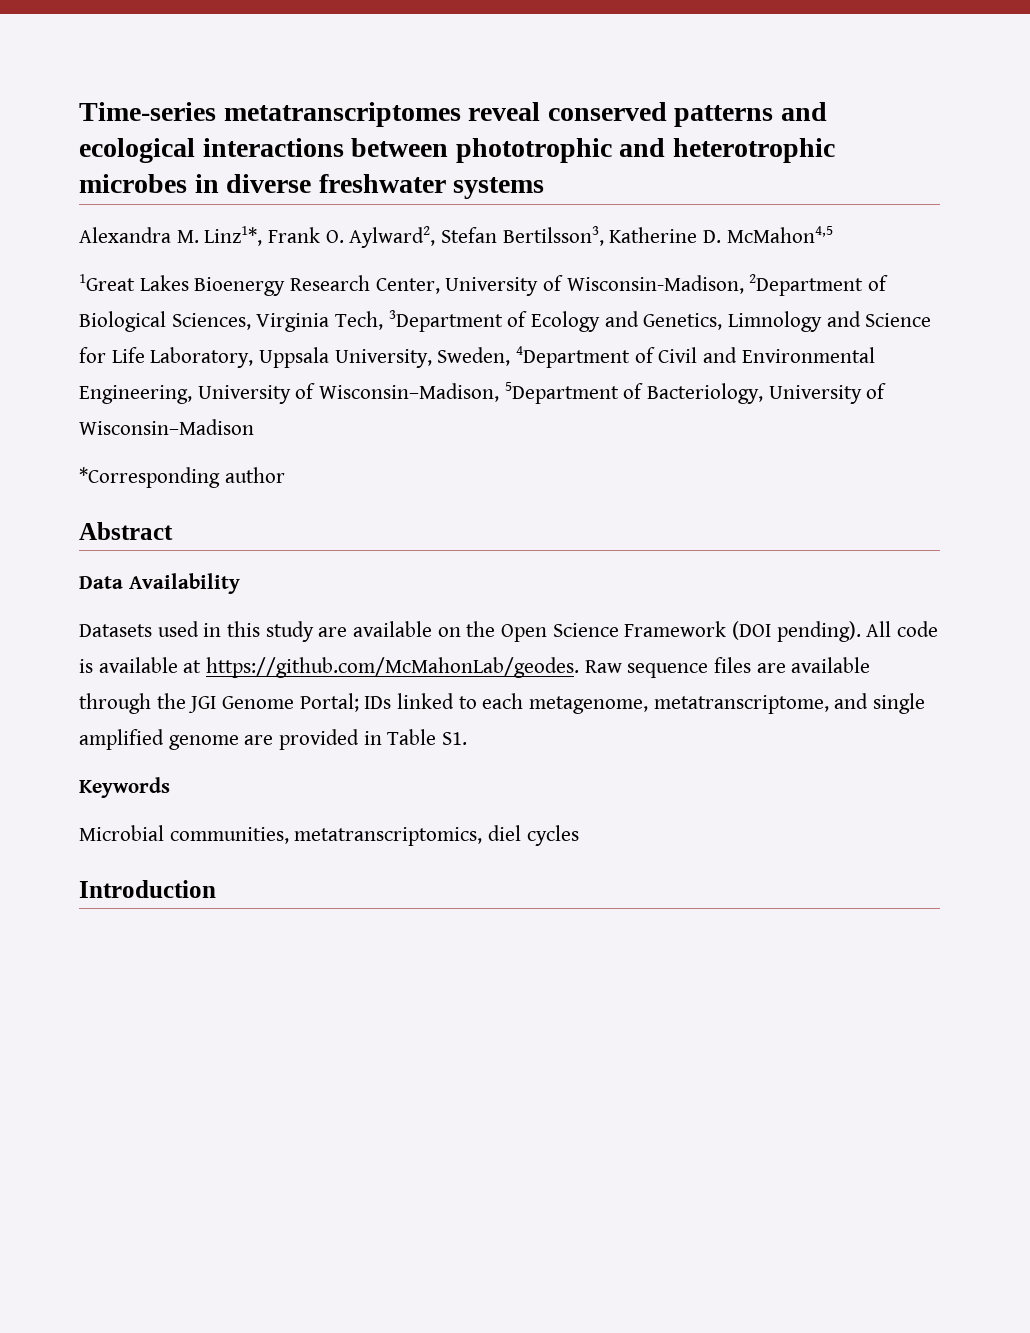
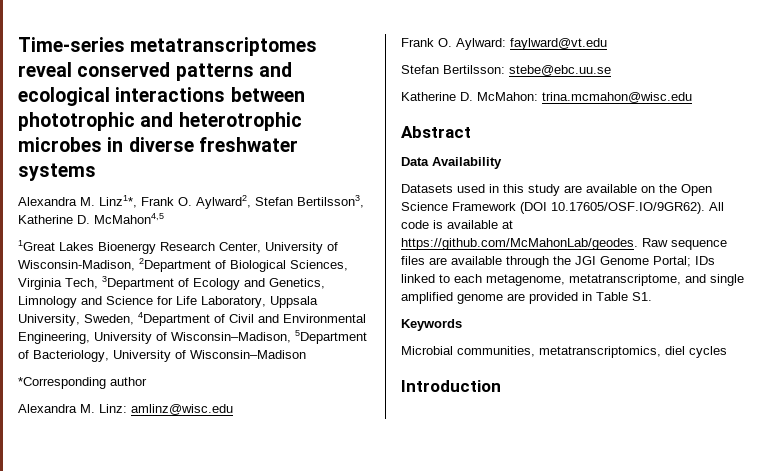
(285, 475) none -> [18,404,233,415] [401,38,607,50] [401,65,611,76] [401,92,692,103] // Alexandra M. Linz: amlinz@wisc.edu // Frank O. Aylward: faylward@vt.edu // Stefan Bertilsson: stebe@ebc.uu.se // Katherine D. McMahon: trina.mcmahon@wisc.edu
[776,621,861,642] pending). -> [551,202,705,214] 10.17605/OSF.IO/9GR62).

